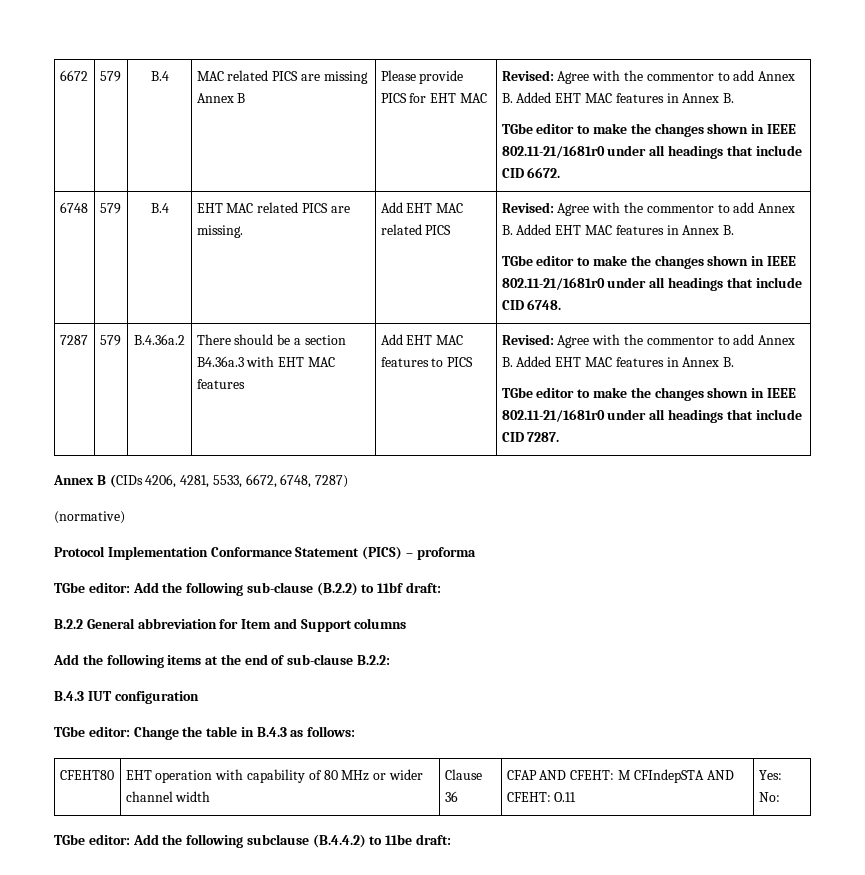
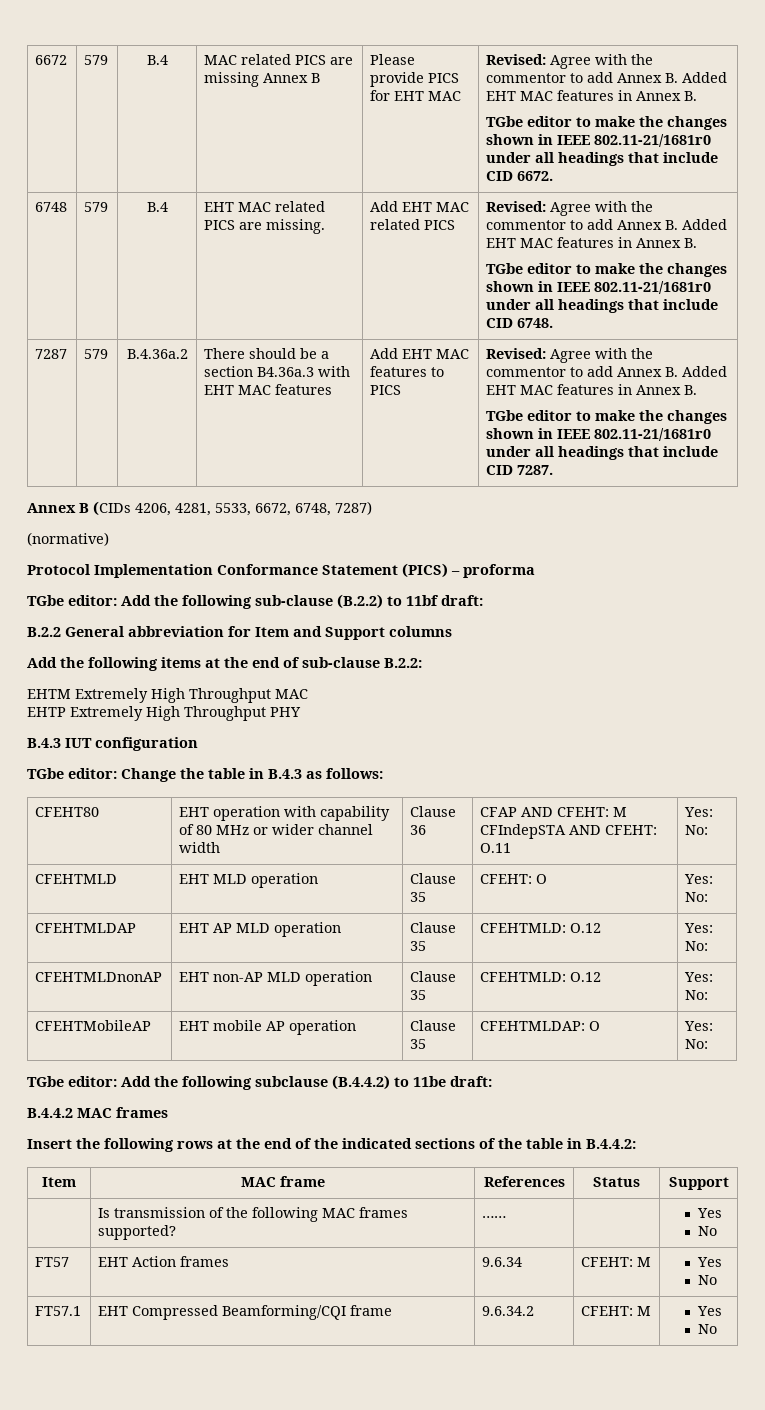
(391, 660) none -> [27,688,308,703] [27,706,301,721] // EHTM Extremely High Throughput MAC // EHTP Extremely High Throughput PHY
(780, 797) none -> [35,874,118,884] [179,873,319,888] [410,873,457,884] [410,892,427,902] [480,874,548,884] [684,874,714,884] [685,892,709,902] [35,923,137,933] [179,922,342,937] [410,922,457,933] [410,941,427,951] [480,923,602,933] [684,923,714,933] [685,941,709,951] [35,972,163,982] [179,971,373,986] [410,971,457,982] [410,990,427,1000] [480,972,602,982] [684,972,714,982] [685,990,709,1000] [35,1020,152,1031] [179,1020,357,1035] [410,1020,457,1031] [410,1039,427,1049] [480,1021,601,1031] [684,1021,714,1031] [685,1039,709,1049] // CFEHTMLD | EHT MLD operation | Clause 35 | CFEHT: O | Yes: No: // CFEHTMLDAP | EHT AP MLD operation | Clause 35 | CFEHTMLD: O.12 | Yes: No: // CFEHTMLDnonAP | EHT non-AP MLD operation | Clause 35 | CFEHTMLD: O.12 | Yes: No: // CFEHTMobileAP | EHT mobile AP operation | Clause 35 | CFEHTMLDAP: O | Yes: No:
(452, 839) none -> [27,1107,168,1118] [27,1138,636,1152] [42,1177,76,1187] [240,1176,325,1187] [483,1176,565,1187] [593,1177,640,1187] [668,1177,729,1190] [98,1207,409,1222] [98,1225,177,1240] [482,1216,507,1218] [696,1208,722,1218] [697,1226,717,1236] [35,1257,70,1267] [98,1256,230,1267] [482,1257,523,1267] [581,1257,652,1267] [696,1257,722,1267] [697,1275,717,1285] [35,1306,82,1316] [98,1305,393,1320] [482,1306,535,1316] [581,1306,652,1316] [696,1306,722,1316] [697,1324,717,1334] // B.4.4.2 MAC frames // Insert the following rows at the end of the indicated sections of the table in B.4.4.2: // Item | MAC frame | References | Status | Support // | Is transmission of the following MAC frames supported? | …… | | Yes // No // FT57 | EHT Action frames | 9.6.34 | CFEHT: M | Yes // No // FT57.1 | EHT Compressed Beamforming/CQI frame | 9.6.34.2 | CFEHT: M | Yes // No

